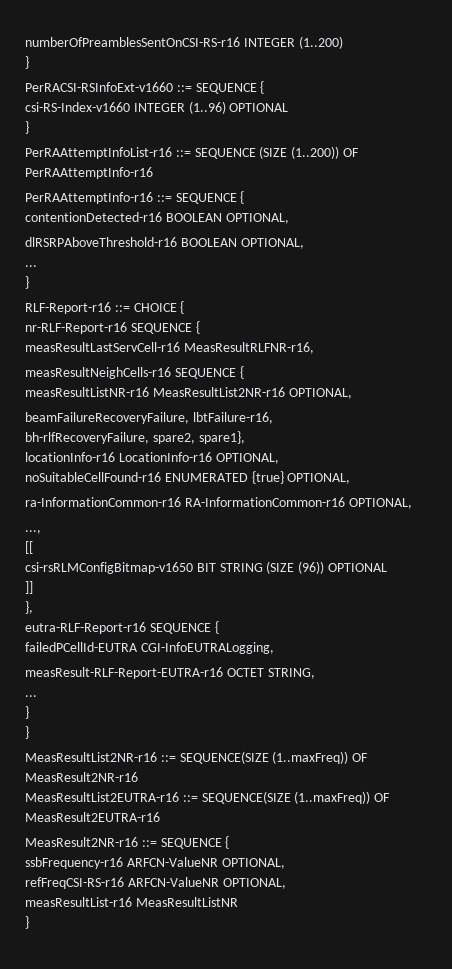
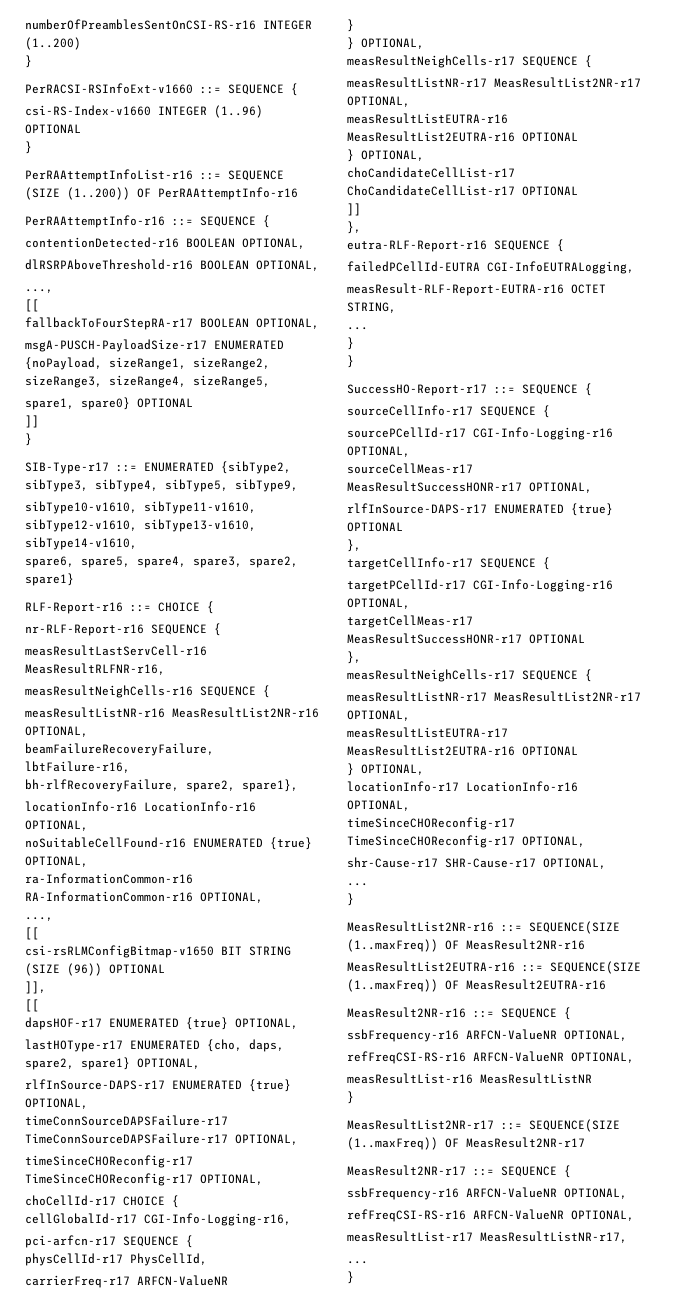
[25,265,37,267] [25,276,29,289] ... // } -> [25,289,53,293] [25,299,39,312] [25,317,319,330] [25,339,284,352] [25,357,270,370] [25,375,270,388] [25,397,193,410] [25,415,39,428] [25,433,32,446] [25,461,291,474] [25,479,298,492] [25,501,256,514] [25,519,256,532] [25,537,137,550] [25,556,298,568] [25,573,74,586] ..., // [[ // fallbackToFourStepRA-r17 BOOLEAN OPTIONAL, // msgA-PUSCH-PayloadSize-r17 ENUMERATED {noPayload, sizeRange1, sizeRange2, sizeRange3, sizeRange4, sizeRange5, // spare1, spare0} OPTIONAL // ]] // } // SIB-Type-r17 ::= ENUMERATED {sibType2, sibType3, sibType4, sibType5, sibType9, // sibType10-v1610, sibType11-v1610, sibType12-v1610, sibType13-v1610, sibType14-v1610, // spare6, spare5, spare4, spare3, spare2, spare1}
(387, 567) none -> [25,981,46,994] [25,999,39,1012] [25,1017,298,1030] [25,1039,284,1052] [25,1057,200,1070] [25,1079,291,1092] [25,1098,88,1109] [25,1115,228,1126] [25,1133,298,1145] [25,1155,193,1168] [25,1173,263,1186] [25,1195,179,1208] [25,1213,291,1226] [25,1235,193,1248] [25,1253,207,1266] [25,1275,228,1288] [347,19,354,32] [347,37,424,50] [347,55,592,68] [347,77,641,88] [347,96,410,107] [347,113,508,124] [347,131,578,142] [347,149,424,162] [347,167,515,178] [347,185,578,196] // ]], // [[ // dapsHOF-r17 ENUMERATED {true} OPTIONAL, // lastHOType-r17 ENUMERATED {cho, daps, spare2, spare1} OPTIONAL, // rlfInSource-DAPS-r17 ENUMERATED {true} OPTIONAL, // timeConnSourceDAPSFailure-r17 TimeConnSourceDAPSFailure-r17 OPTIONAL, // timeSinceCHOReconfig-r17 TimeSinceCHOReconfig-r17 OPTIONAL, // choCellId-r17 CHOICE { // cellGlobalId-r17 CGI-Info-Logging-r16, // pci-arfcn-r17 SEQUENCE { // physCellId-r17 PhysCellId, // carrierFreq-r17 ARFCN-ValueNR // } // } OPTIONAL, // measResultNeighCells-r17 SEQUENCE { // measResultListNR-r17 MeasResultList2NR-r17 OPTIONAL, // measResultListEUTRA-r16 MeasResultList2EUTRA-r16 OPTIONAL // } OPTIONAL, // choCandidateCellList-r17 ChoCandidateCellList-r17 OPTIONAL
(29, 732) none -> [347,383,592,396] [347,405,550,418] [347,427,613,440] [347,446,410,457] [347,463,473,474] [347,481,592,493] [347,503,613,516] [347,522,403,532] [347,539,361,552] [347,557,550,570] [347,579,613,592] [347,598,410,609] [347,615,473,628] [347,633,585,644] [347,651,361,664] [347,669,592,682] [347,691,641,702] [347,710,410,721] [347,727,508,738] [347,745,578,756] [347,763,424,776] [347,781,578,792] [347,800,410,811] [347,817,515,830] [347,835,585,848] [347,857,606,869] [347,883,368,886] [347,893,354,906] // SuccessHO-Report-r17 ::= SEQUENCE { // sourceCellInfo-r17 SEQUENCE { // sourcePCellId-r17 CGI-Info-Logging-r16 OPTIONAL, // sourceCellMeas-r17 MeasResultSuccessHONR-r17 OPTIONAL, // rlfInSource-DAPS-r17 ENUMERATED {true} OPTIONAL // }, // targetCellInfo-r17 SEQUENCE { // targetPCellId-r17 CGI-Info-Logging-r16 OPTIONAL, // targetCellMeas-r17 MeasResultSuccessHONR-r17 OPTIONAL // }, // measResultNeighCells-r17 SEQUENCE { // measResultListNR-r17 MeasResultList2NR-r17 OPTIONAL, // measResultListEUTRA-r17 MeasResultList2EUTRA-r16 OPTIONAL // } OPTIONAL, // locationInfo-r17 LocationInfo-r16 OPTIONAL, // timeSinceCHOReconfig-r17 TimeSinceCHOReconfig-r17 OPTIONAL, // shr-Cause-r17 SHR-Cause-r17 OPTIONAL, // ... // }
(29, 922) none -> [347,1119,620,1132] [347,1137,585,1150] [347,1165,571,1178] [347,1187,627,1200] [347,1209,634,1222] [347,1231,627,1243] [347,1261,368,1264] [347,1271,354,1284] // MeasResultList2NR-r17 ::= SEQUENCE(SIZE (1..maxFreq)) OF MeasResult2NR-r17 // MeasResult2NR-r17 ::= SEQUENCE { // ssbFrequency-r16 ARFCN-ValueNR OPTIONAL, // refFreqCSI-RS-r16 ARFCN-ValueNR OPTIONAL, // measResultList-r17 MeasResultListNR-r17, // ... // }

